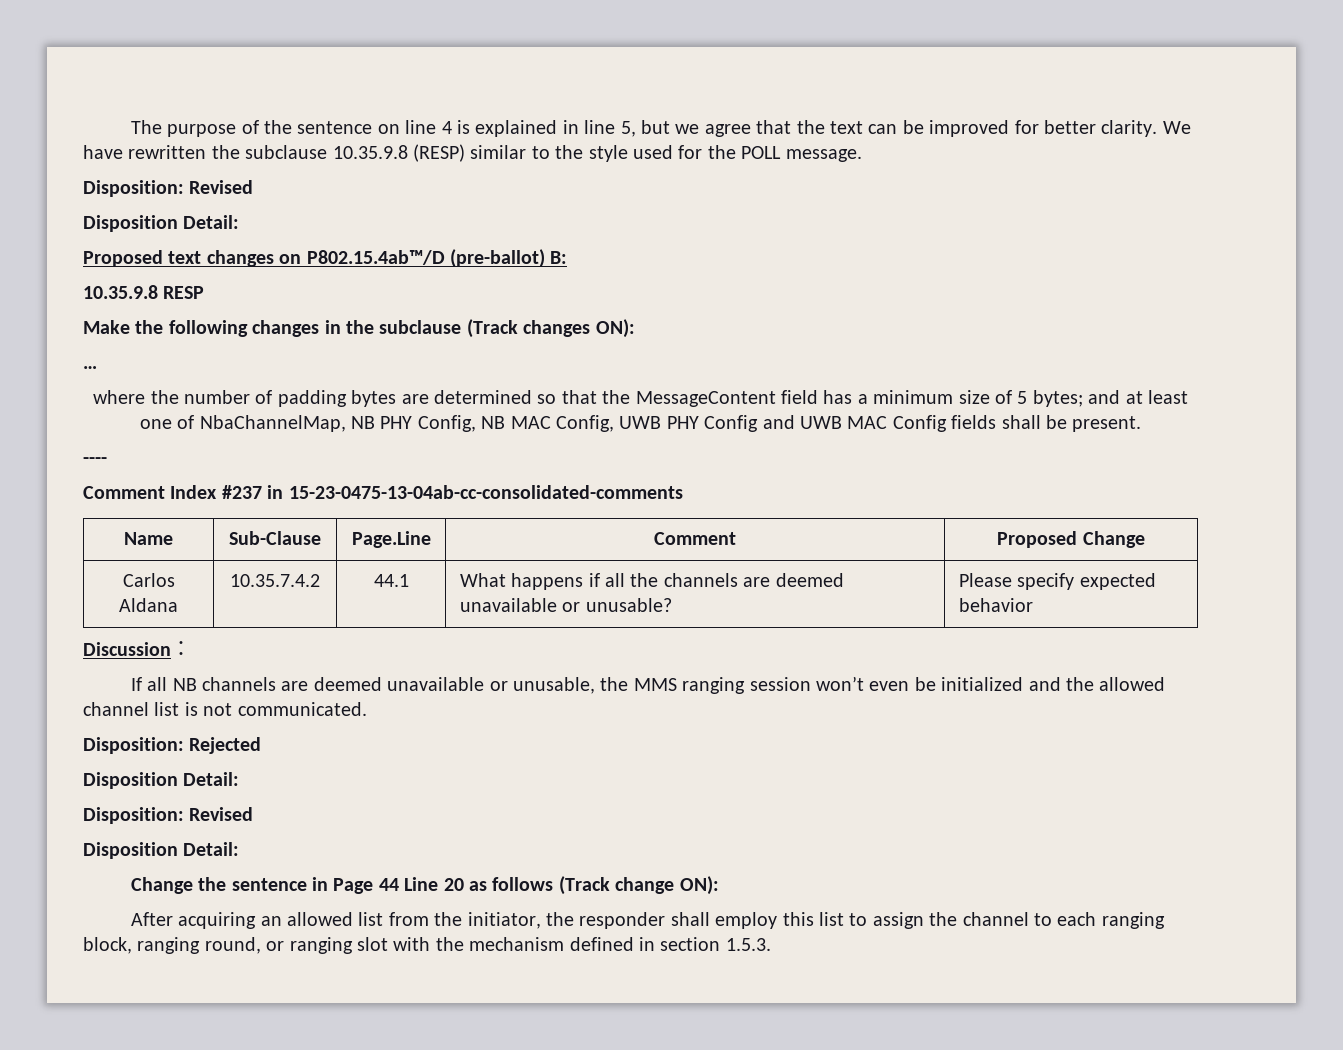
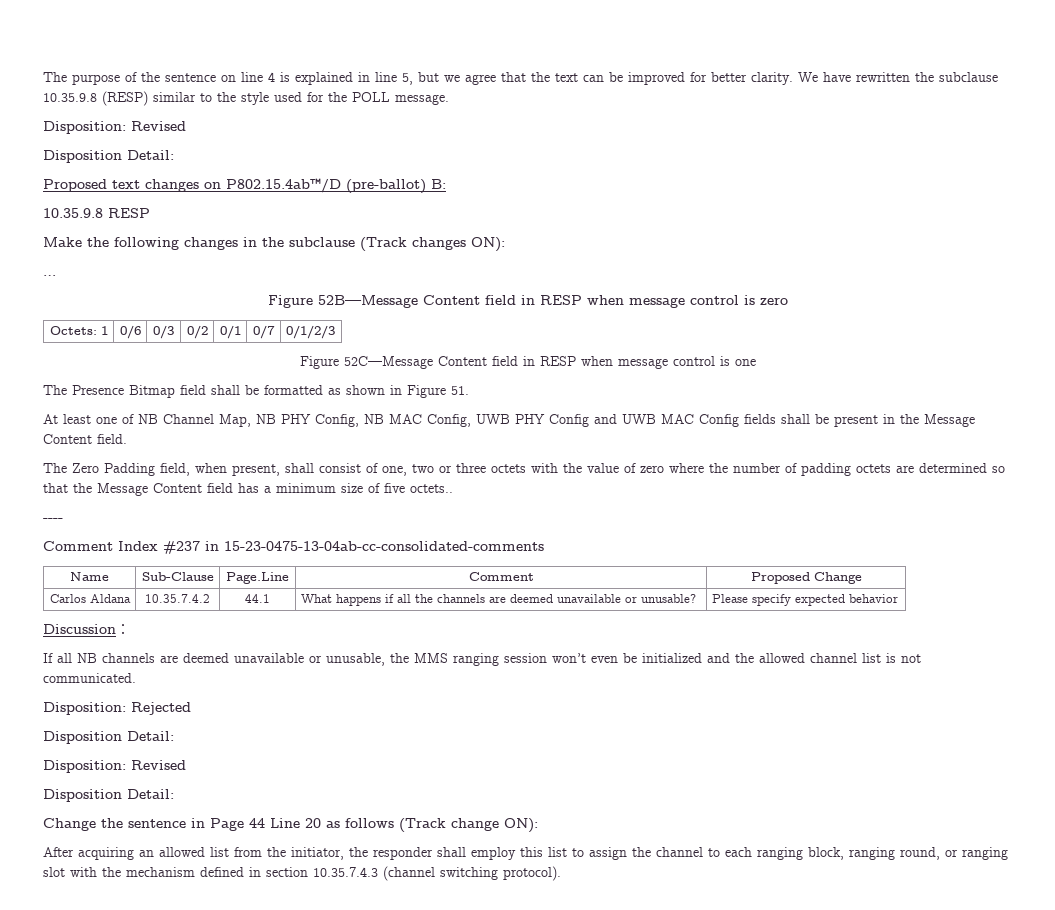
[93,390,1188,407] [139,415,346,432] where the number of padding bytes are determined so that the MessageContent field has a minimum size of 5 bytes; and at least one of NbaChannelMap, -> [267,295,788,308] [49,326,108,335] [119,325,141,339] [153,325,174,339] [186,325,208,339] [219,325,241,339] [253,325,275,339] [285,325,335,339] [299,356,756,369] [43,385,469,398] [43,414,251,427] Figure 52B—Message Content field in RESP when message control is zero // Octets: 1 | 0/6 | 0/3 | 0/2 | 0/1 | 0/7 | 0/1/2/3 // Figure 52C—Message Content field in RESP when message control is one // The Presence Bitmap field shall be formatted as shown in Figure 51. // At least one of NB Channel Map,
[1072,416,1142,432] present. -> [834,414,975,427] [43,434,127,444] [43,463,1005,476] [43,483,453,496] present in the Message Content field. // The Zero Padding field, when present, shall consist of one, two or three octets with the value of zero where the number of padding octets are determined so that the Message Content field has a minimum size of five octets..
[725,938,771,951] 1.5.3. -> [313,866,561,881] 10.35.7.4.3 (channel switching protocol).

